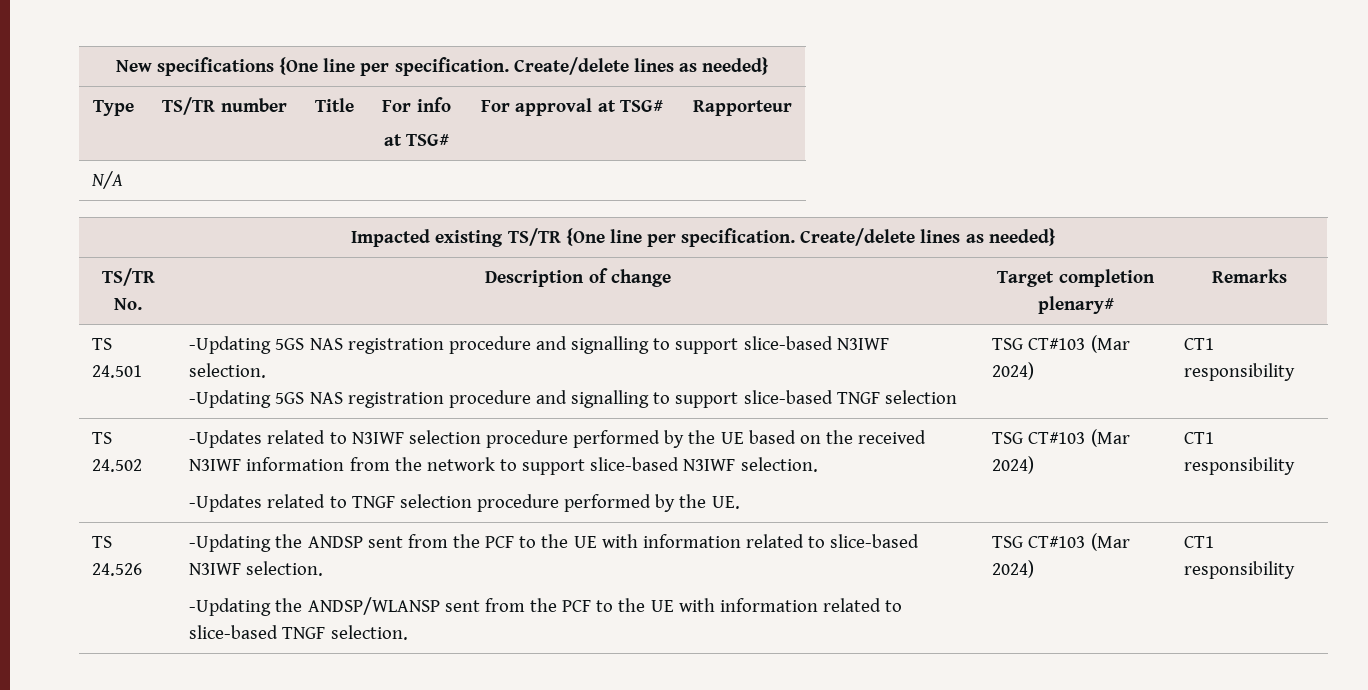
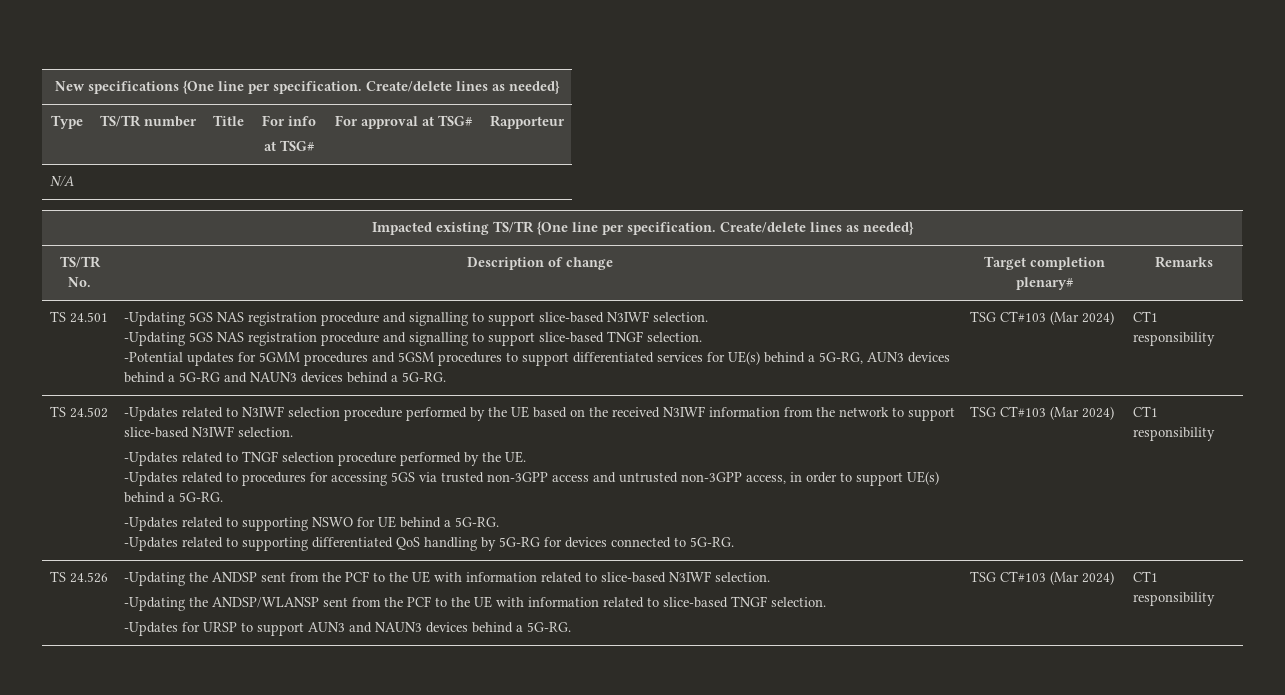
[884,390,957,404] selection -> [646,332,702,342] [123,351,950,366] [123,372,446,383] selection. // -Potential updates for 5GMM procedures and 5GSM procedures to support differentiated services for UE(s) behind a 5G-RG, AUN3 devices behind a 5G-RG and NAUN3 devices behind a 5G-RG.
(740, 502) none -> [123,471,939,486] [123,492,223,503] [123,516,499,531] [123,537,734,551] // -Updates related to procedures for accessing 5GS via trusted non-3GPP access and untrusted non-3GPP access, in order to support UE(s) behind a 5G-RG. // -Updates related to supporting NSWO for UE behind a 5G-RG. // -Updates related to supporting differentiated QoS handling by 5G-RG for devices connected to 5G-RG.
(408, 632) none -> [123,622,571,636] // -Updates for URSP to support AUN3 and NAUN3 devices behind a 5G-RG.

